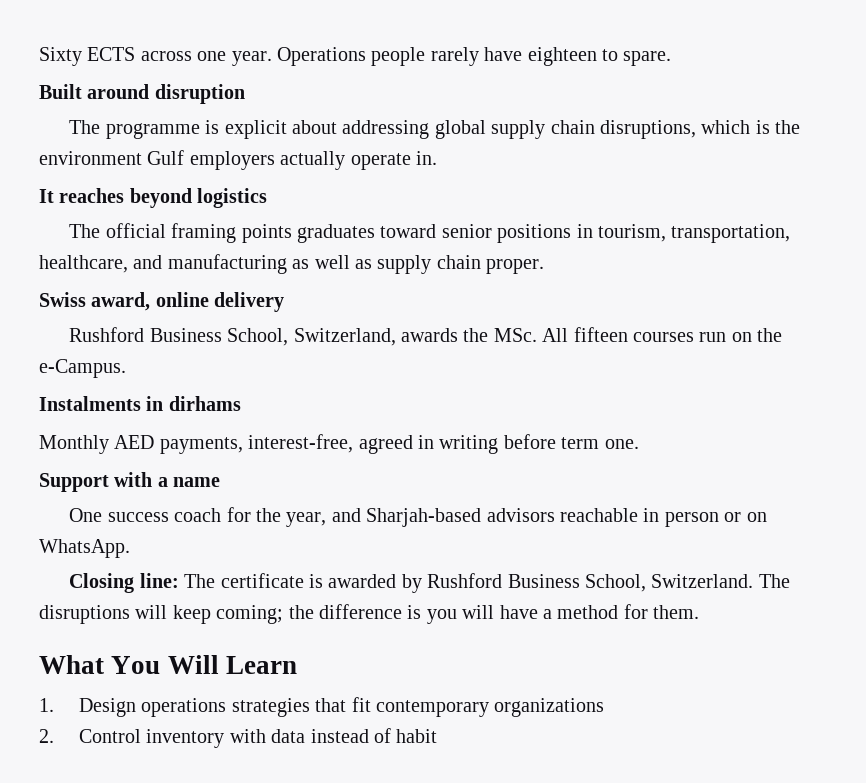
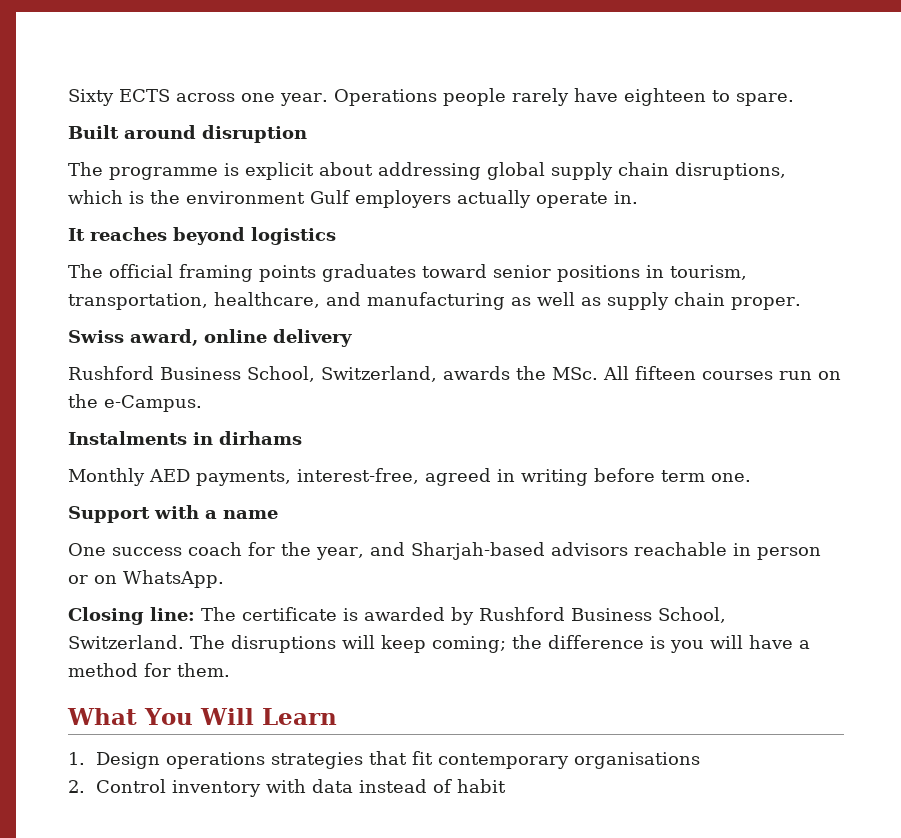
[494,698,605,717] organizations -> [573,752,700,769] organisations

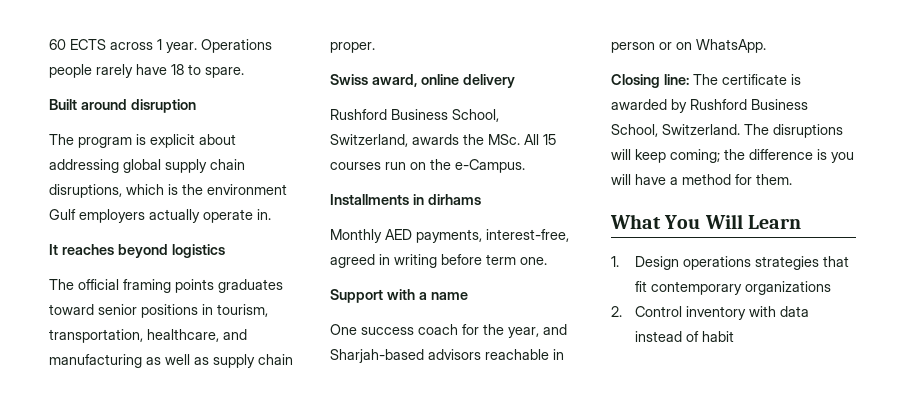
[68,89,114,106] Sixty -> [49,39,66,50] 60
[241,93,275,102] one -> [157,39,162,50] 1
[623,88,706,106] eighteen -> [171,64,184,75] 18
[109,167,218,180] programme -> [78,137,132,148] program
[635,366,696,380] fifteen -> [543,134,556,145] 15
[68,431,187,445] Instalments -> [330,194,409,205] Installments
[573,752,700,769] organisations -> [744,281,831,295] organizations

